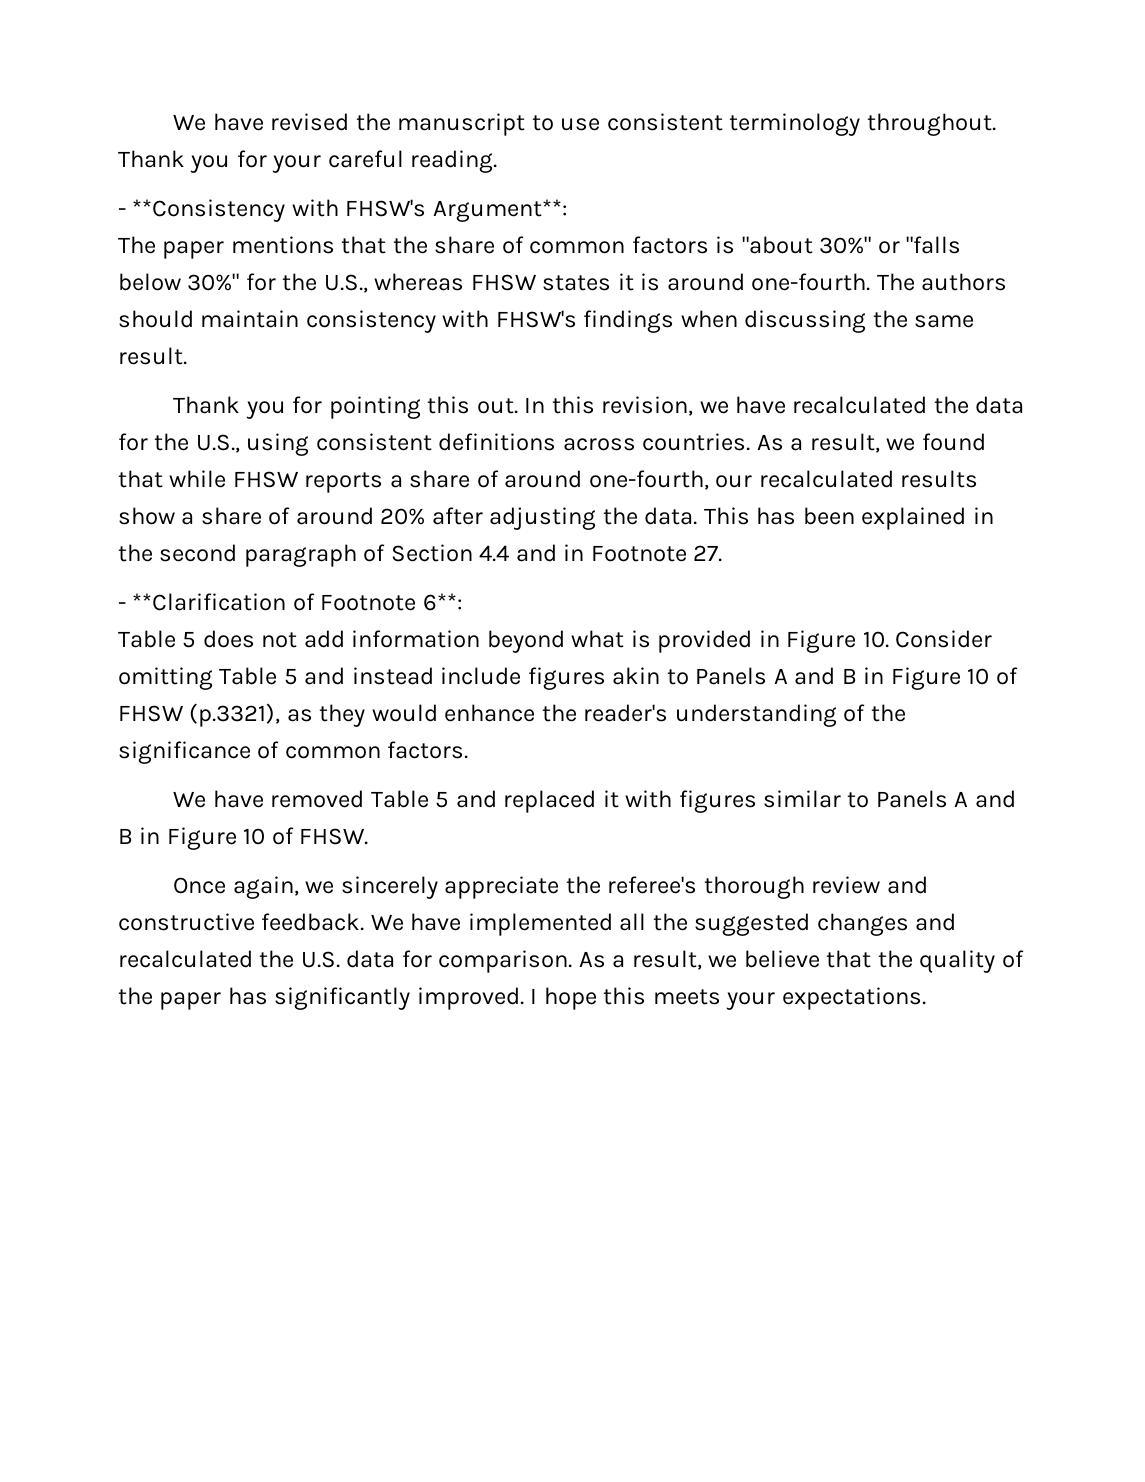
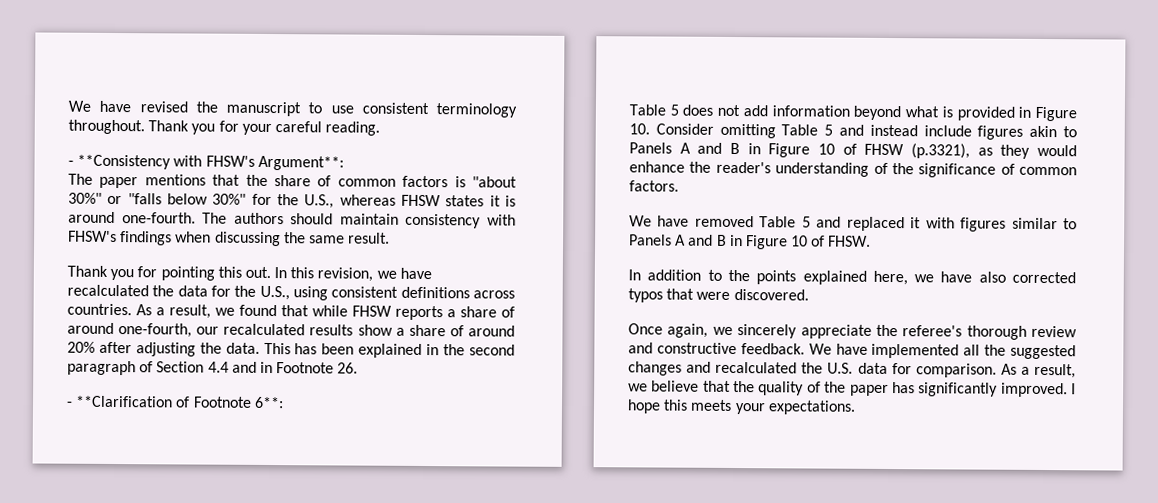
[693,545,723,562] 27. -> [337,362,359,374] 26.
(369, 836) none -> [628,269,1076,286] [628,288,809,303] // In addition to the points explained here, we have also corrected typos that were discovered.

